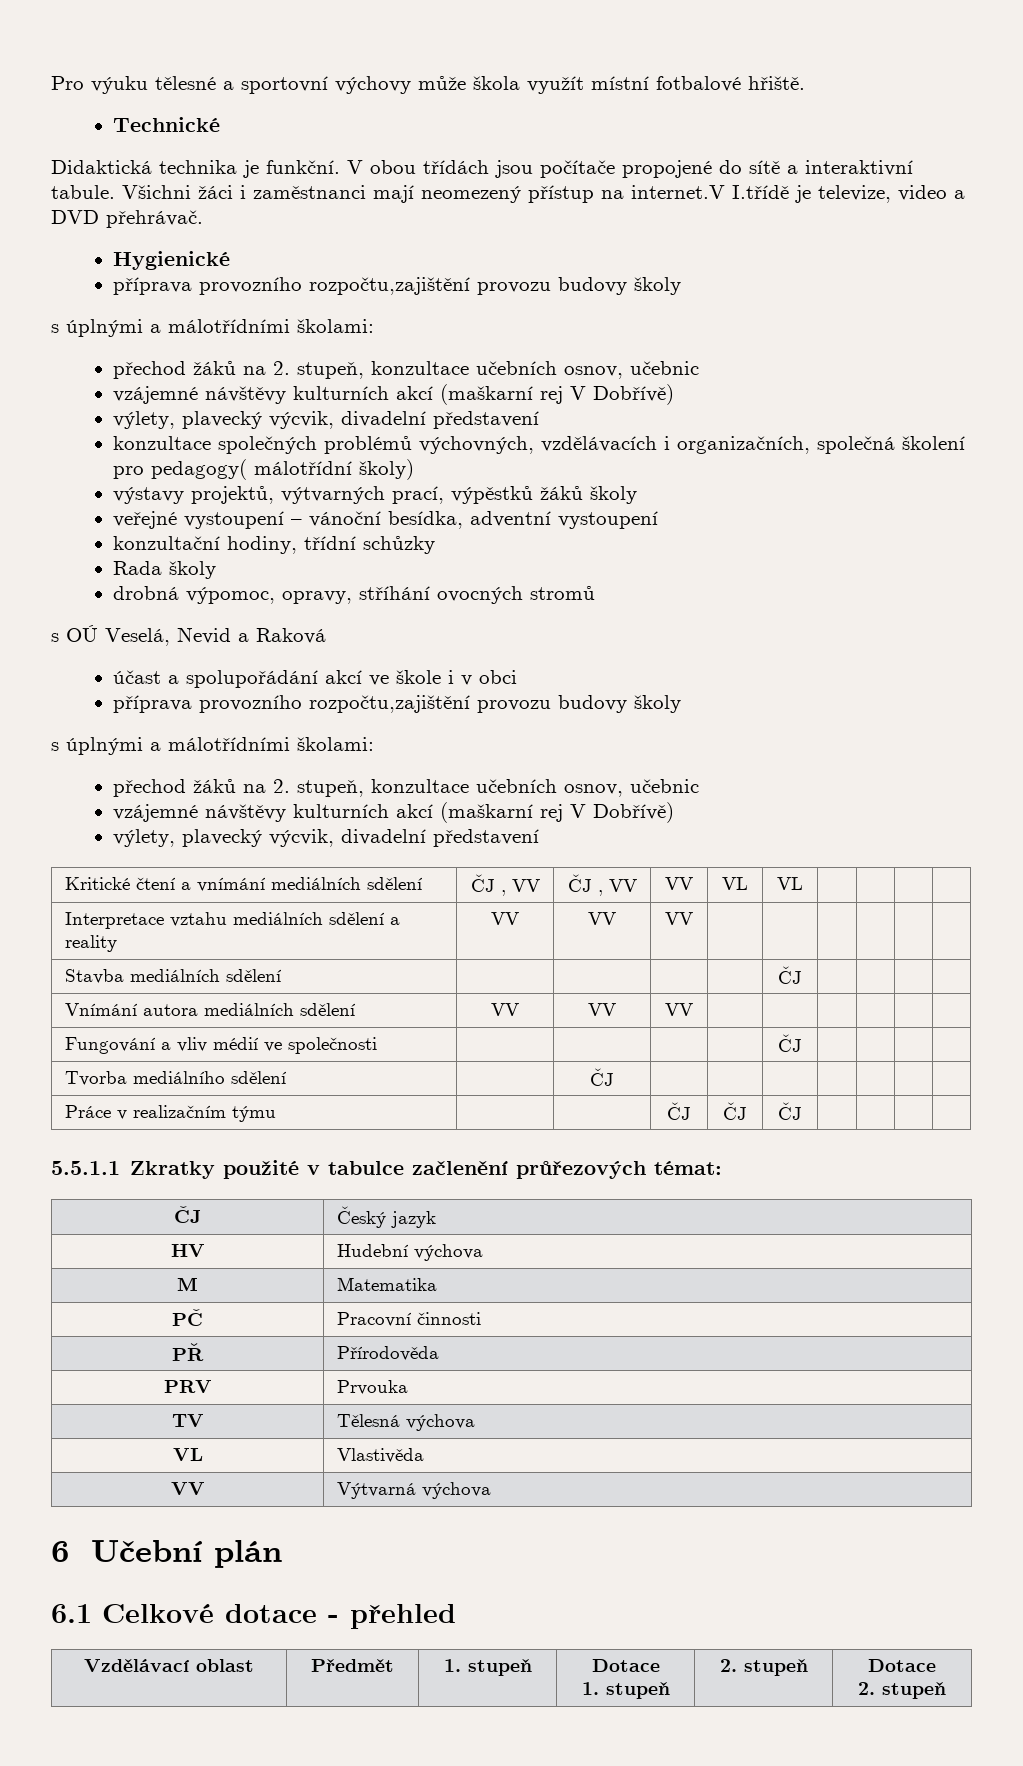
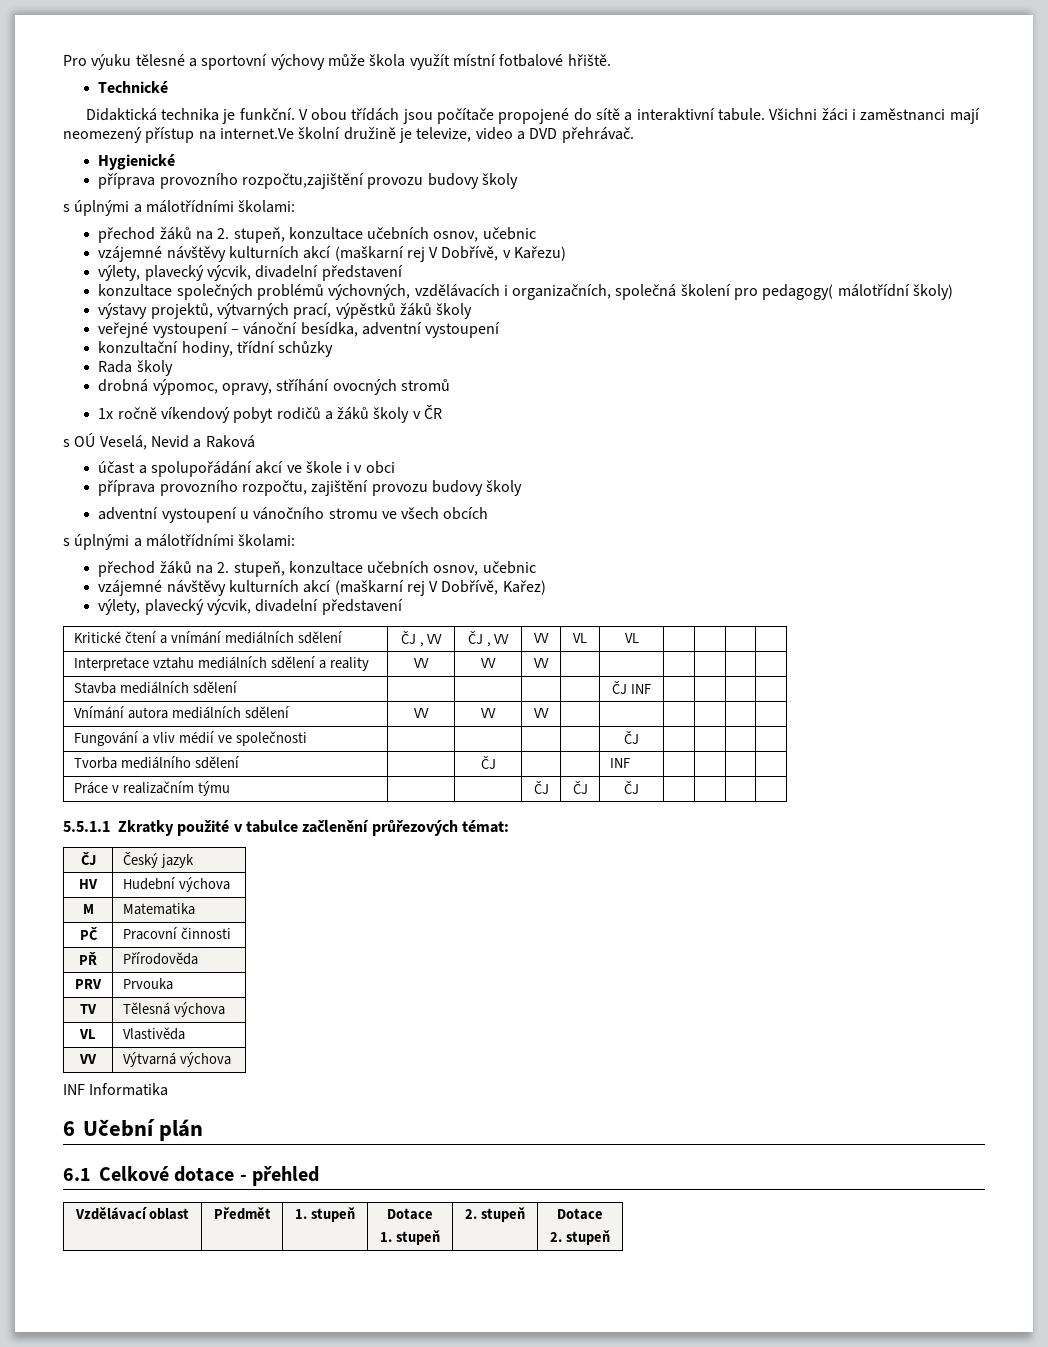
[631,185,789,199] internet.V I.třídě -> [219,127,396,140] internet.Ve školní družině
[593,384,675,405] Dobřívě) -> [441,246,567,261] Dobřívě, v Kařezu)
(596, 593) none -> [98,405,443,423] // 1x ročně víkendový pobyt rodičů a žáků školy v ČR
[309,695,682,713] rozpočtu,zajištění provozu budovy školy -> [241,480,523,496] [98,507,489,523] rozpočtu, zajištění provozu budovy školy // adventní vystoupení u vánočního stromu ve všech obcích
[593,802,675,823] Dobřívě) -> [441,580,546,595] Dobřívě, Kařez)
(802, 975) none -> [630,684,651,694] INF
(614, 1077) none -> [610,758,631,768] INF
(492, 1490) none -> [63,1083,169,1096] // INF Informatika

